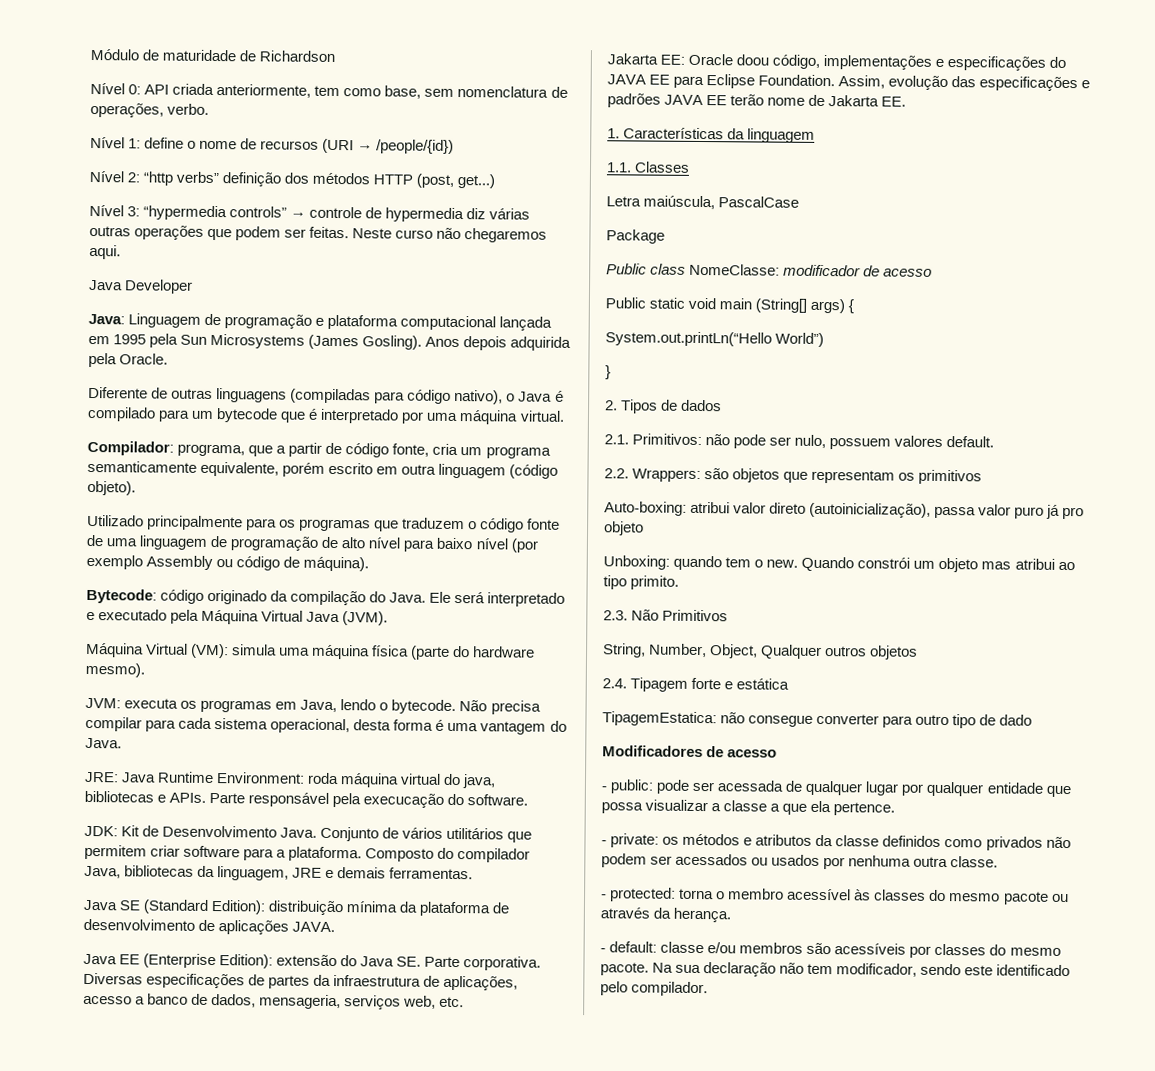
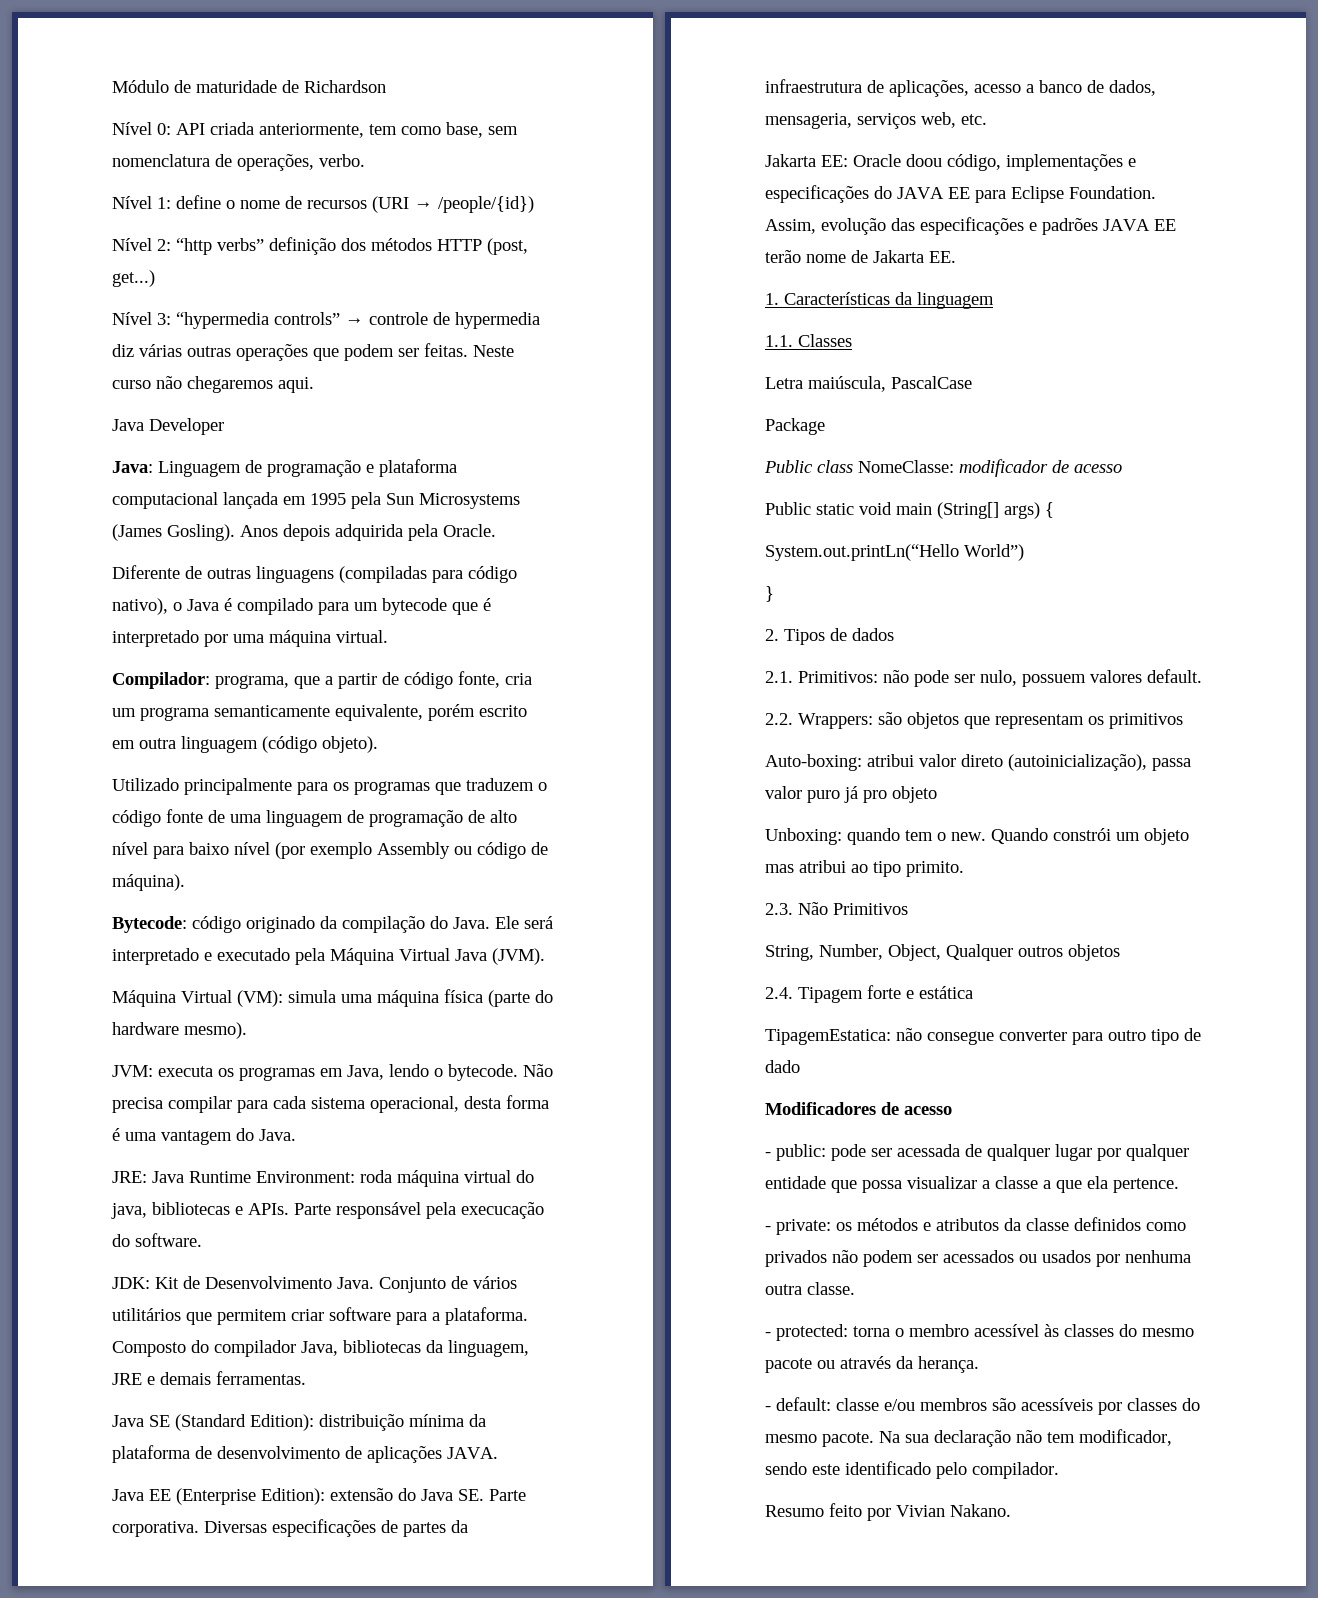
(709, 989) none -> [765,1503,1011,1521] // Resumo feito por Vivian Nakano.

